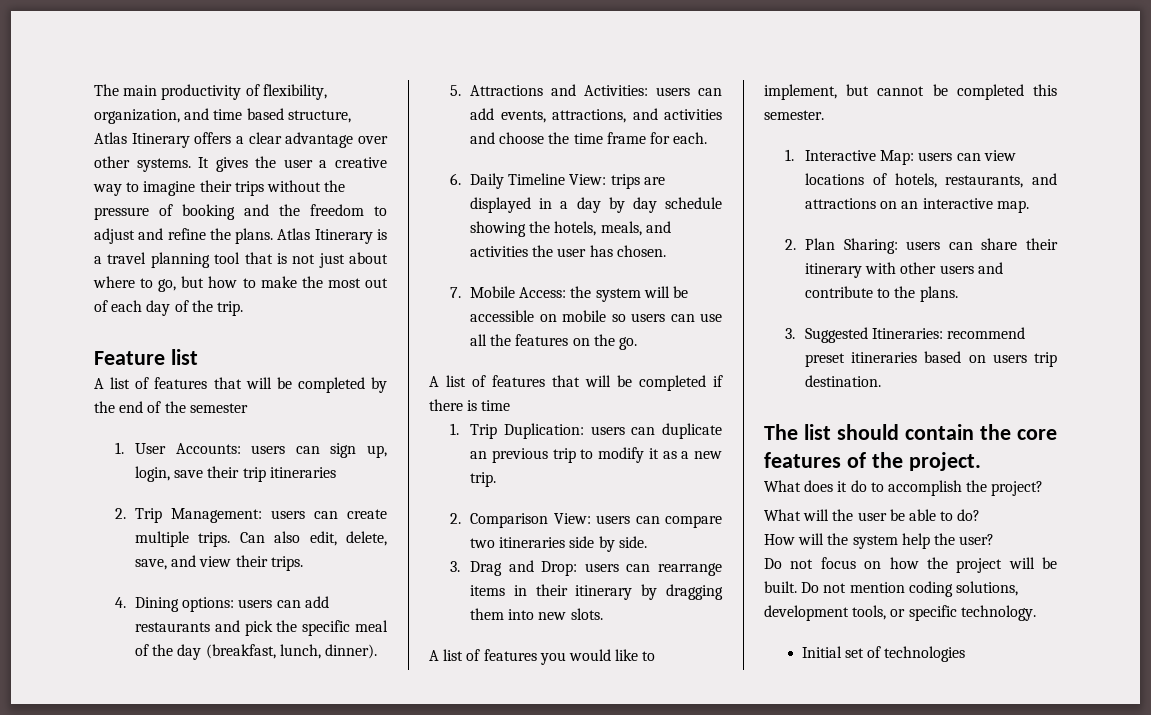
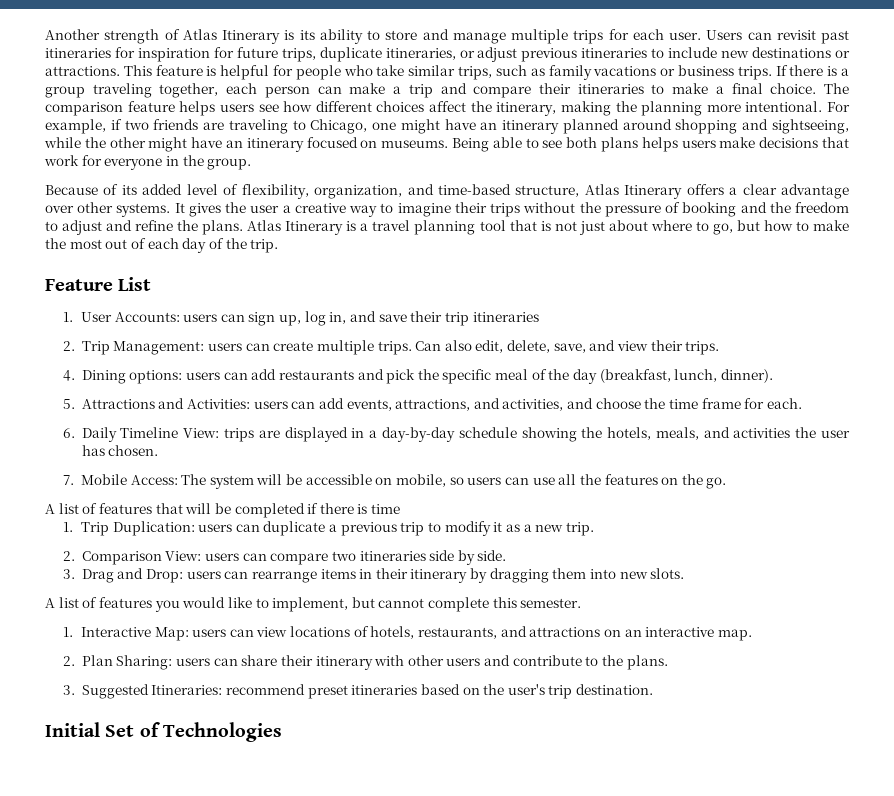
[94,84,242,100] The main productivity -> [45,29,849,44] [45,47,850,62] [45,65,850,80] [45,83,849,98] [45,101,850,116] [45,119,849,134] [44,137,849,152] [44,155,252,170] [45,184,218,195] Another strength of Atlas Itinerary is its ability to store and manage multiple trips for each user. Users can revisit past itineraries for inspiration for future trips, duplicate itineraries, or adjust previous itineraries to include new destinations or attractions. This feature is helpful for people who take similar trips, such as family vacations or business trips. If there is a group traveling together, each person can make a trip and compare their itineraries to make a final choice. The comparison feature helps users see how different choices affect the itinerary, making the planning more intentional. For example, if two friends are traveling to Chicago, one might have an itinerary planned around shopping and sightseeing, while the other might have an itinerary focused on museums. Being able to see both plans helps users make decisions that work for everyone in the group. // Because of its added level
[213,108,284,120] time based -> [437,184,511,195] time-based
[170,349,198,365] [94,377,387,393] [94,401,248,413] list // A list of features that will be completed by the end of the semester -> [118,277,152,291] List
[135,466,171,482] login, -> [304,311,377,326] log in, and
[664,109,722,120] activities -> [502,399,564,411] activities,
[576,197,657,213] day by day -> [381,427,455,442] day-by-day
[570,286,592,298] the -> [181,474,207,485] The
[562,310,607,322] mobile -> [396,474,447,487] mobile,
[470,451,488,459] an -> [329,524,338,532] a
[932,84,1024,100] be completed -> [428,597,490,612] complete
[992,354,1027,363] users -> [483,684,545,695] the user's
[764,424,1057,440] [764,452,981,471] [764,480,1044,496] [764,509,981,521] [764,533,995,549] [764,557,1057,573] [764,581,1018,597] [764,605,1036,621] [801,646,966,662] The list should contain the core features of the project. // What does it do to accomplish the project? // What will the user be able to do? // How will the system help the user? // Do not focus on how the project will be built. Do not mention coding solutions, development tools, or specific technology. // Initial set of technologies -> [45,722,283,742] Initial Set of Technologies

